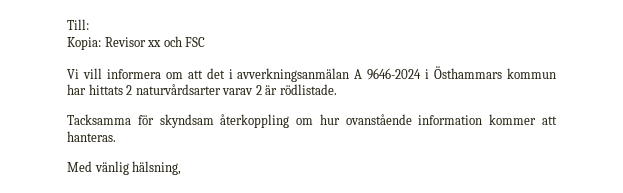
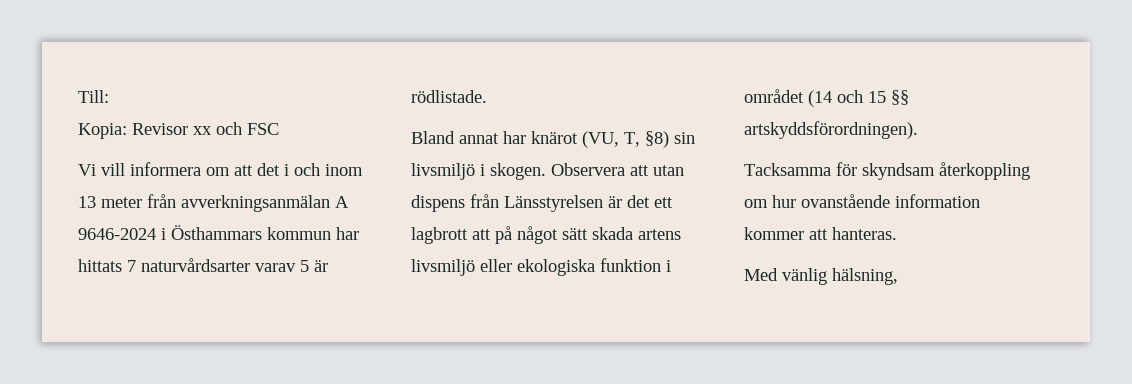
(233, 74) none -> [294,163,363,176] [78,194,176,208] och inom 13 meter från
[126,85,133,95] 2 -> [127,260,136,272] 7
[255,85,262,95] 2 -> [300,260,309,272] 5
(337, 89) none -> [411,131,695,148] [411,163,684,180] [411,194,673,212] [411,226,681,244] [411,258,671,276] [744,89,909,107] [744,121,918,139] // Bland annat har knärot (VU, T, §8) sin livsmiljö i skogen. Observera att utan dispens från Länsstyrelsen är det ett lagbrott att på något sätt skada artens livsmiljö eller ekologiska funktion i området (14 och 15 §§ artskyddsförordningen).

